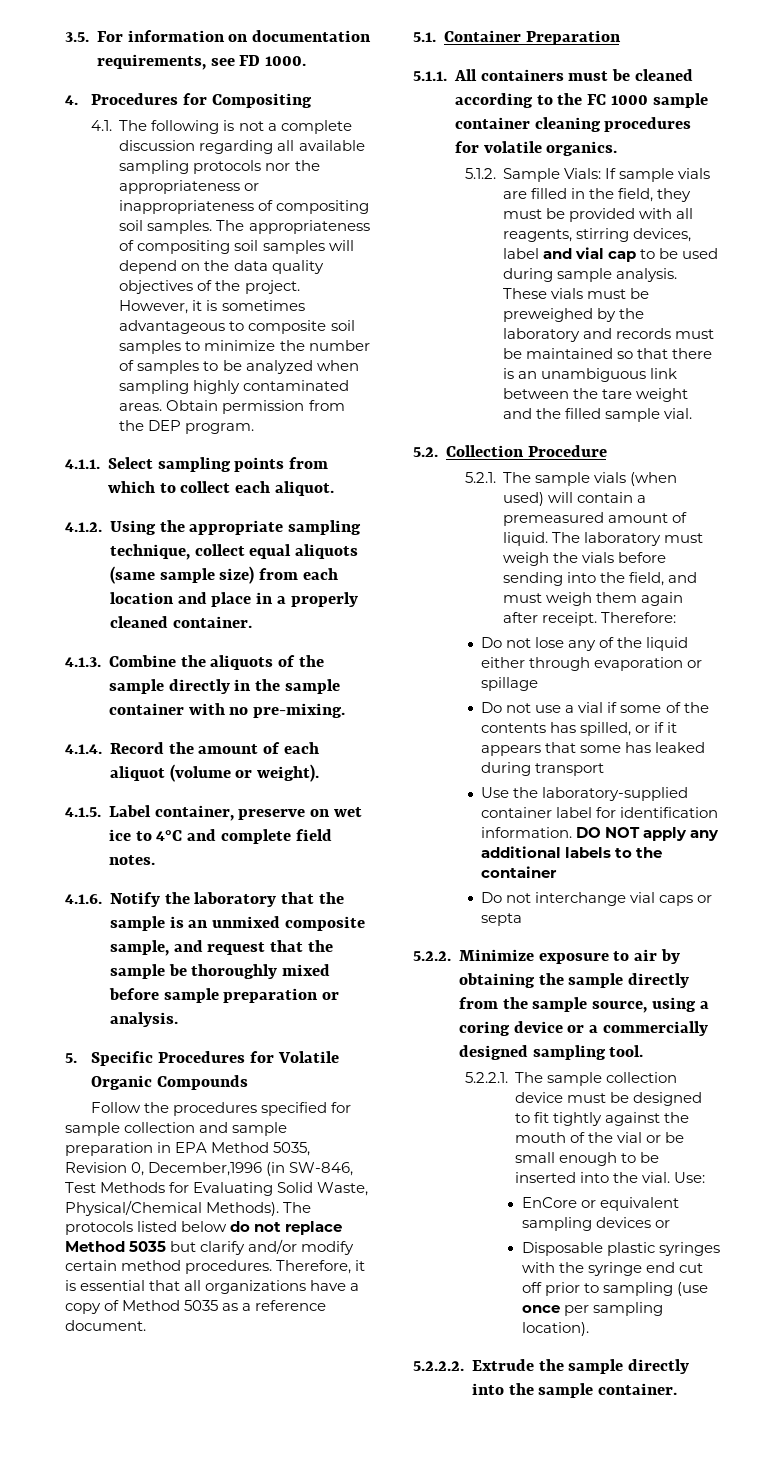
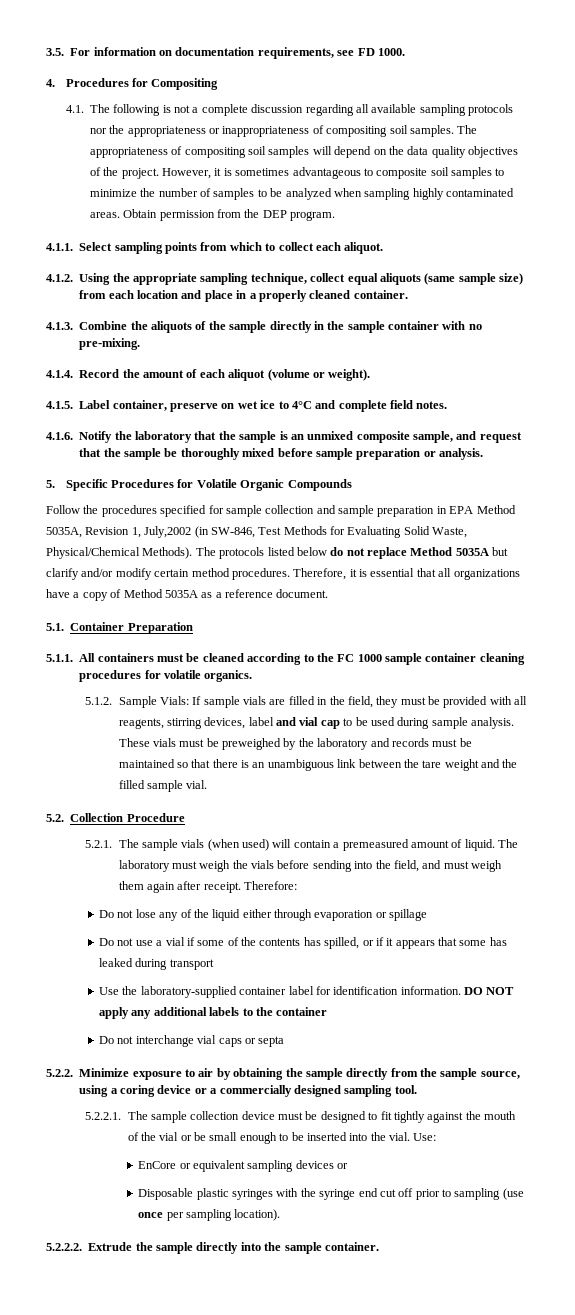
[273,1142,311,1156] [65,1162,263,1176] 5035, Revision 0, December,1996 -> [46,526,192,538] 5035A, Revision 1, July,2002
[129,1241,167,1252] 5035 -> [455,548,489,556] 5035A
[184,1300,219,1311] 5035 -> [164,590,198,598] 5035A

